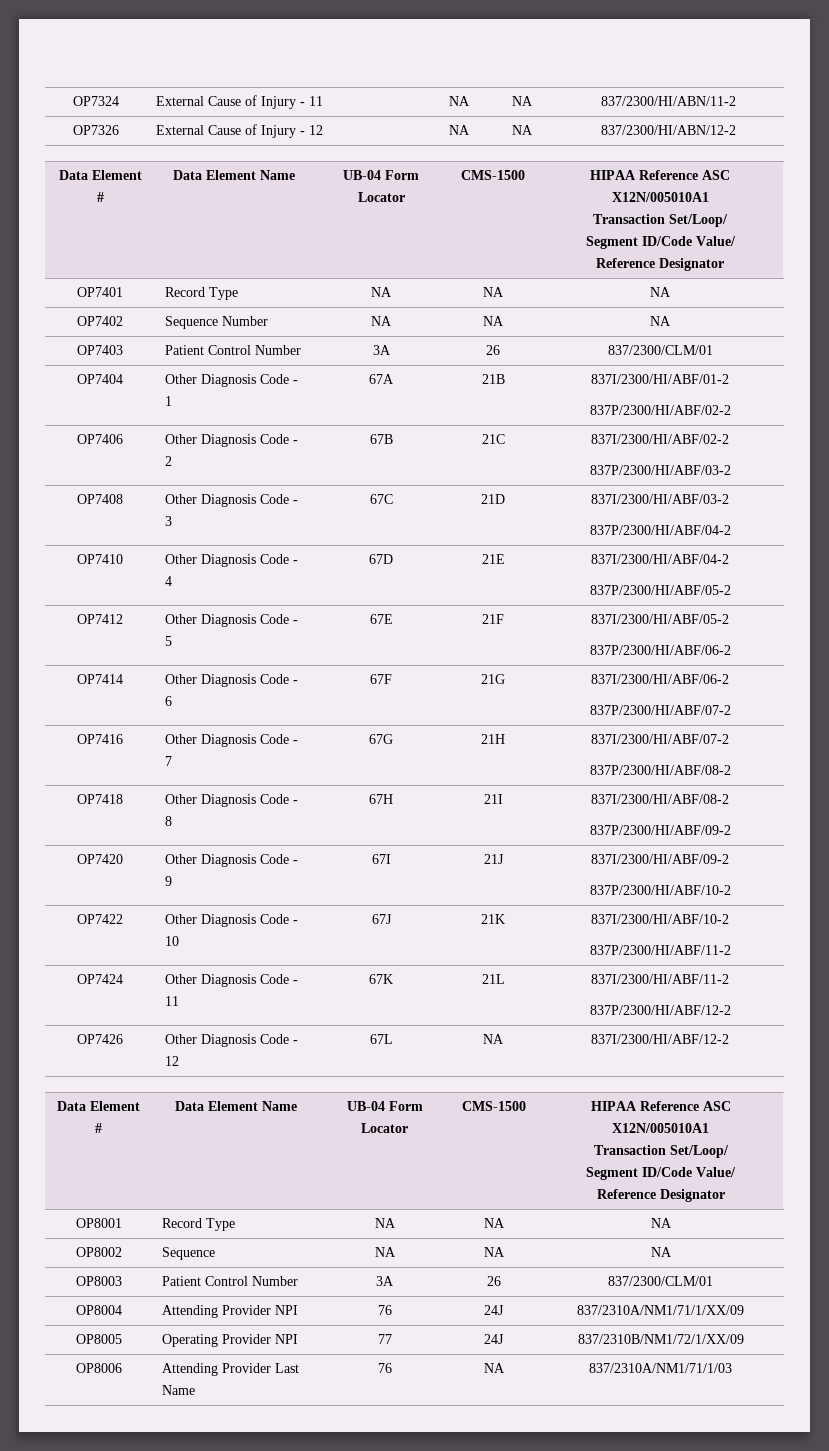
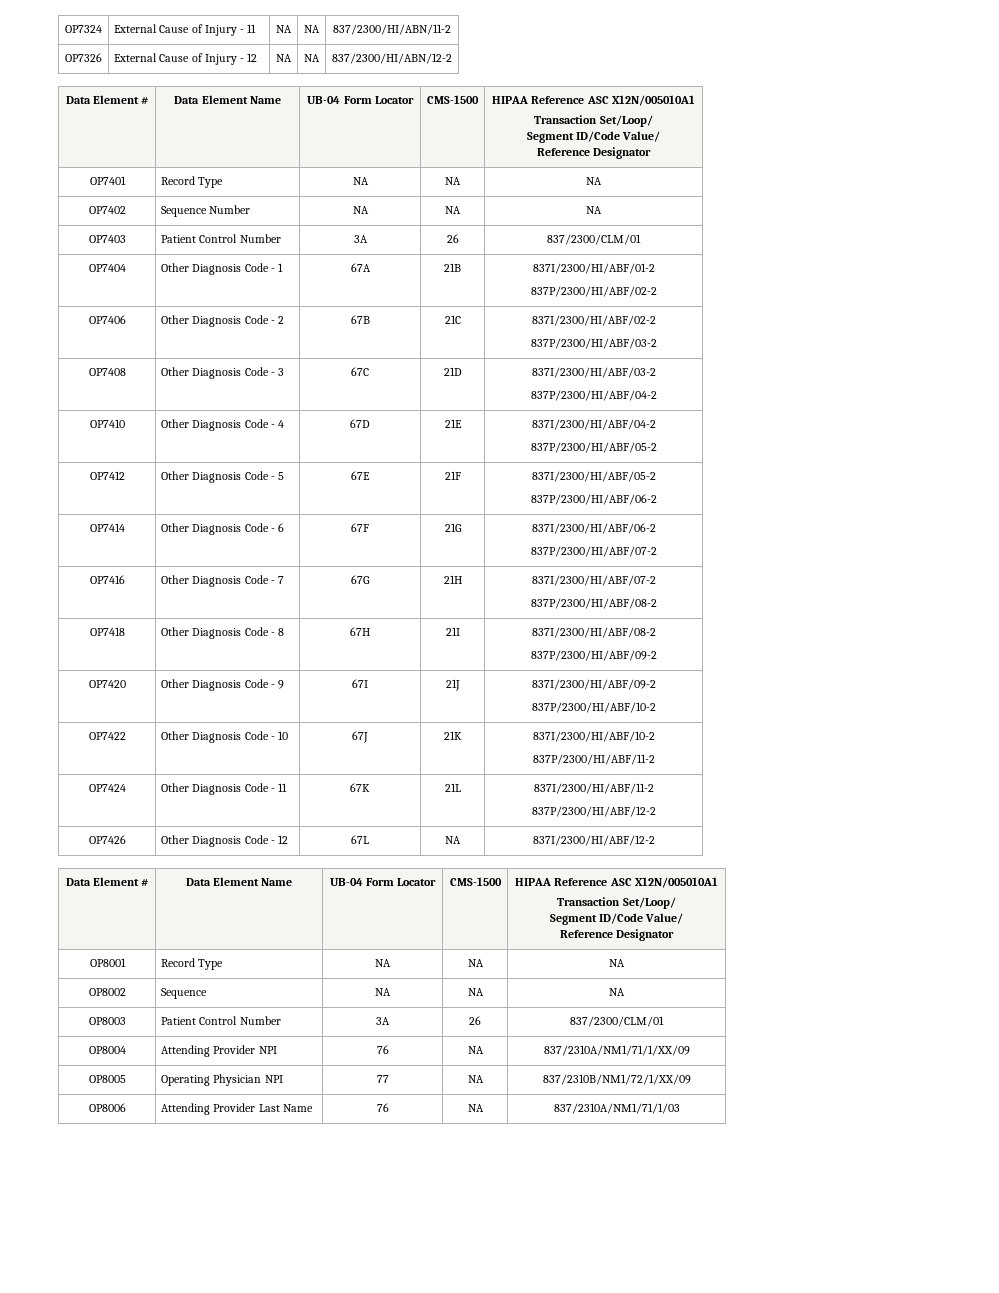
[484,1305,504,1315] 24J -> [467,1046,484,1054] NA
[222,1334,272,1344] Provider -> [213,1074,262,1086] Physician
[484,1334,504,1344] 24J -> [467,1075,484,1083] NA

